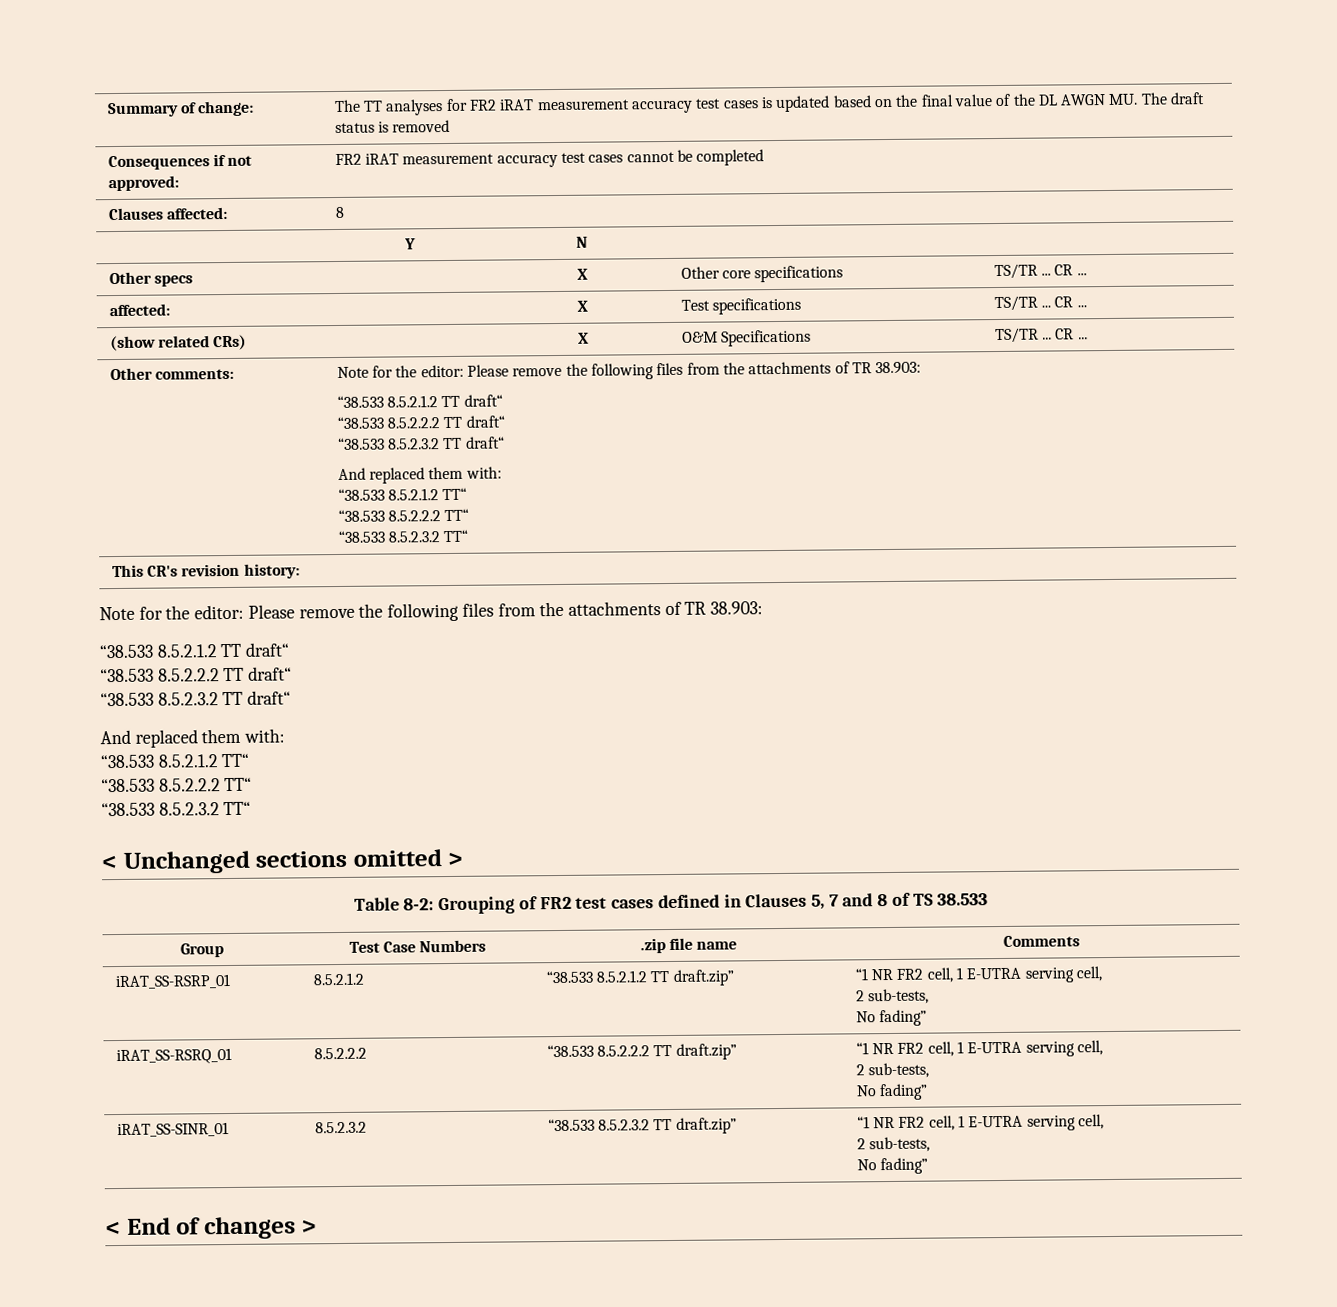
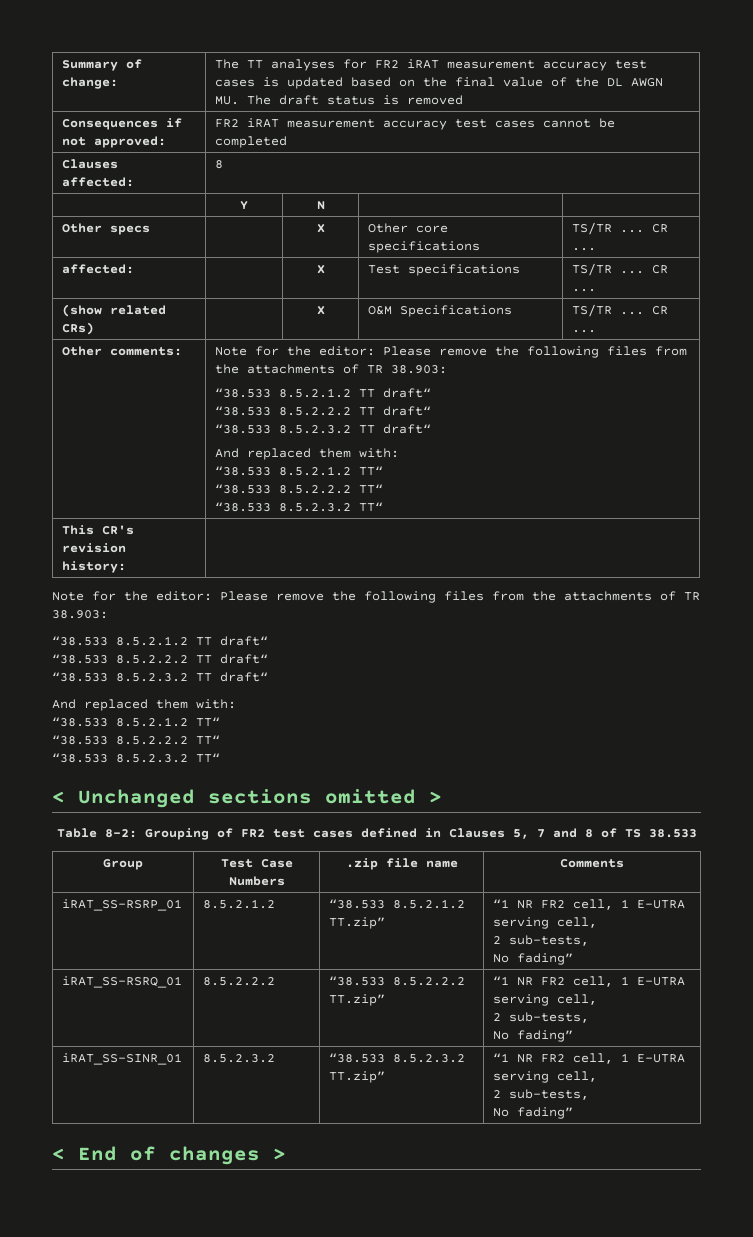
[650,969,735,986] TT draft.zip” -> [329,917,386,929] TT.zip”
[653,1043,737,1060] TT draft.zip” -> [329,994,386,1006] TT.zip”
[653,1117,737,1134] TT draft.zip” -> [329,1071,386,1083] TT.zip”

